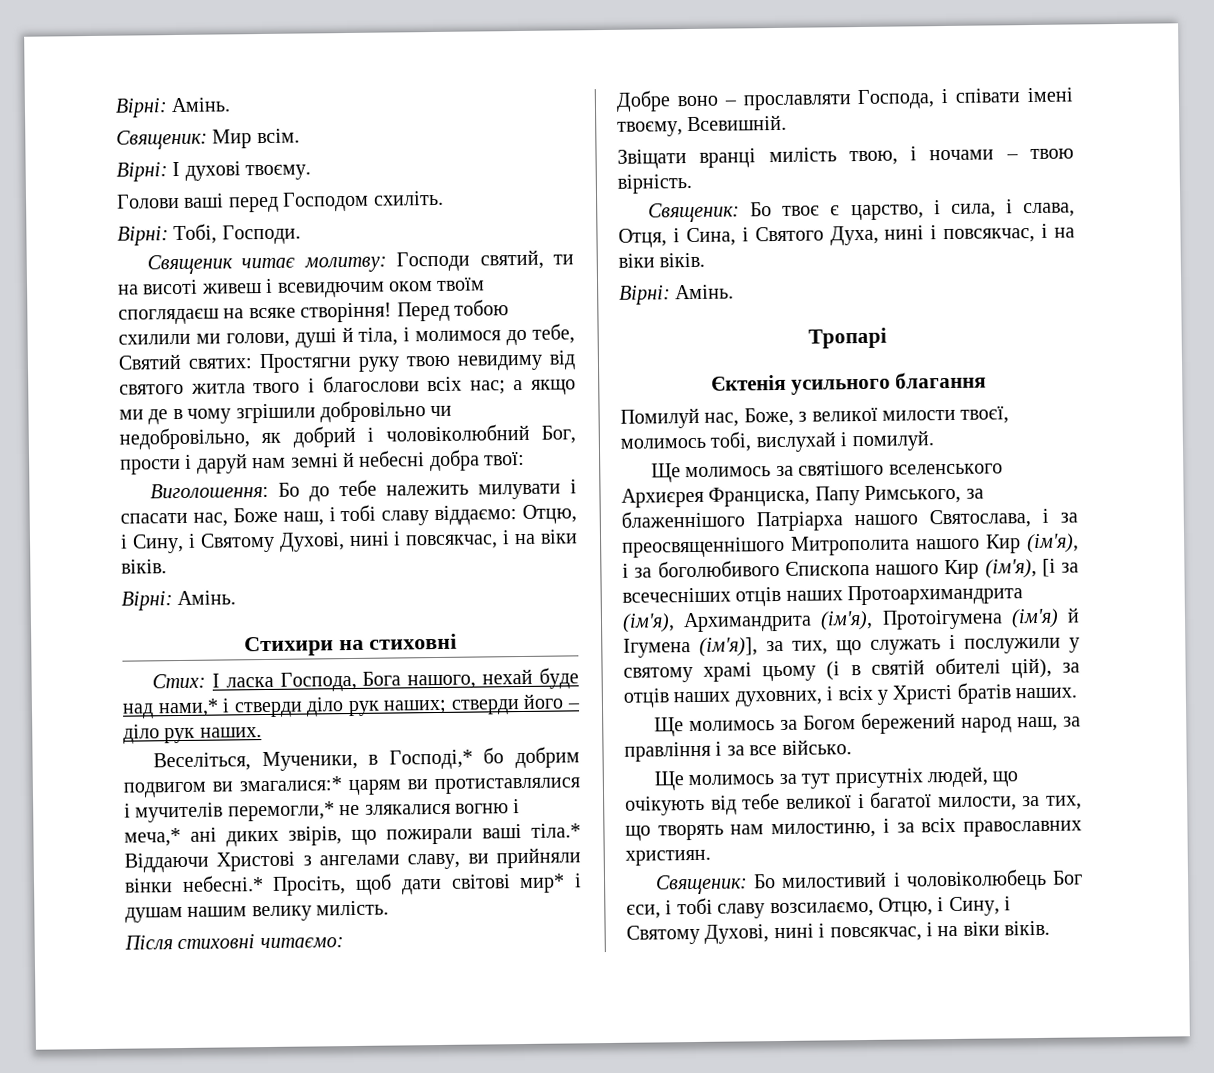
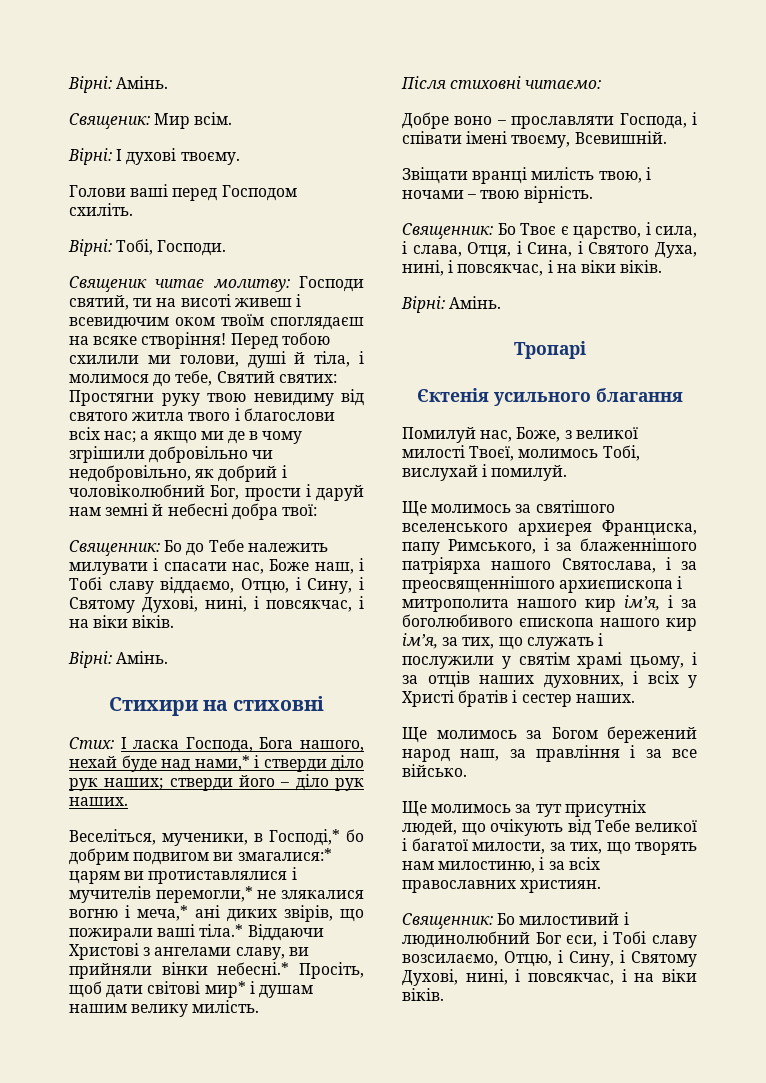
[150,482,270,499] Виголошення: -> [69,540,160,556] Священник:
[339,479,378,497] тебе -> [208,539,244,552] Тебе
[340,504,577,526] [120,531,390,554] тобі славу віддаємо: Отцю, і Сину, і Святому Духові, нині -> [69,577,364,594] [69,596,247,613] Тобі славу віддаємо, Отцю, і Сину, і Святому Духові, нині,
[261,750,358,772] Мученики, -> [162,833,248,846] мученики,
[648,202,821,223] Священик: Бо твоє -> [402,223,556,239] Священник: Бо Твоє
[884,225,925,240] нині -> [402,260,444,276] нині,
[882,405,1010,424] [620,431,753,452] милости твоєї, молимось тобі, -> [402,445,640,461] милості Твоєї, молимось Тобі,
[621,484,962,508] Архиєрея Франциска, Папу Римського, -> [518,520,697,536] [402,538,549,555] архиєрея Франциска, папу Римського, і
[756,511,843,532] Патріарха -> [402,557,481,574] патріярха
[791,533,1079,556] [622,558,1079,580] [622,584,1024,607] [622,607,1080,633] [623,637,758,658] Митрополита нашого Кир (ім'я), і за боголюбивого Єпископа нашого Кир (ім'я), [і за всечесніших отців наших Протоархимандрита (ім'я), Архимандрита (ім'я), Протоігумена (ім'я) й Ігумена (ім'я)], -> [559,576,683,593] [402,595,697,612] [402,614,697,631] [402,633,438,649] архиєпископа і митрополита нашого кир ім’я, і за боголюбивого єпископа нашого кир ім’я,
[623,657,1052,683] святому храмі цьому (і в святій обителі цій), -> [518,652,697,669] святім храмі цьому, і
(1011, 693) none -> [512,690,572,707] і сестер
[742,792,781,810] тебе -> [595,819,631,832] Тебе
[655,874,749,895] Священик: -> [402,913,493,929] Священник:
[905,868,1047,892] чоловіколюбець -> [402,931,530,948] людинолюбний
[676,897,713,915] тобі -> [613,931,647,944] Тобі
[773,923,814,939] нині -> [465,969,508,985] нині,

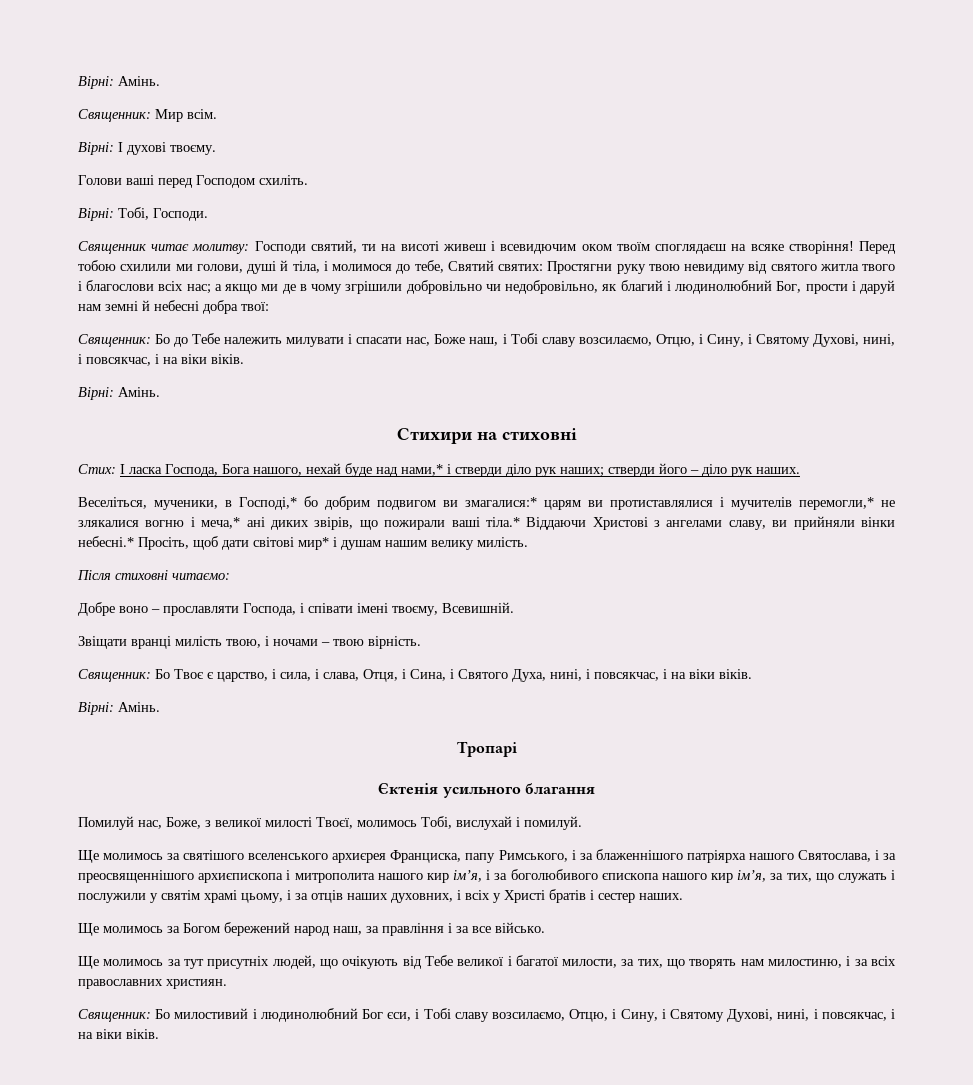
[68,76,169,93] [69,113,150,129] Вірні: Амінь. // Священик: -> [78,76,160,89] [78,109,151,122] Вірні: Амінь. // Священник:
[69,276,147,292] Священик -> [78,241,146,254] Священник
[218,465,287,482] [69,484,205,497] добрий і чоловіколюбний -> [620,280,773,294] благий і людинолюбний
[160,577,235,594] віддаємо, -> [578,337,652,346] возсилаємо,

